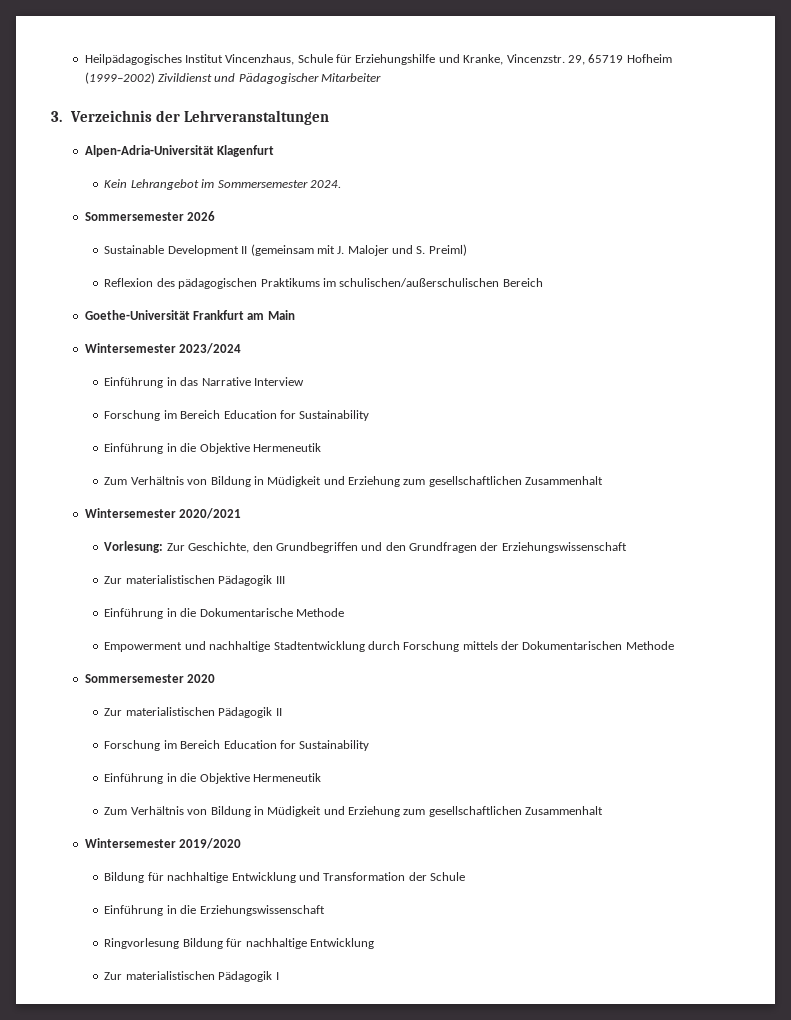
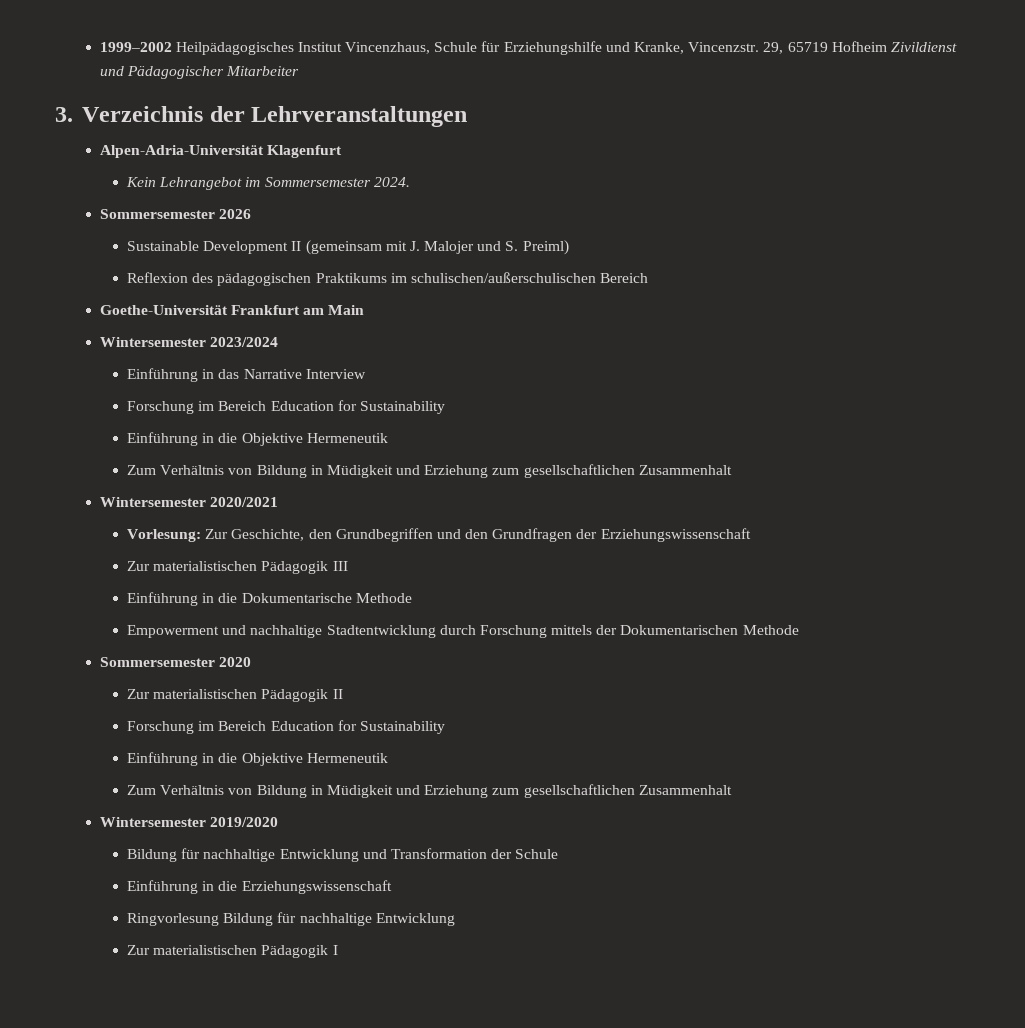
(84, 59) none -> [99,42,172,52] 1999–2002
[84,72,155,84] (1999–2002) -> (887, 46) none

